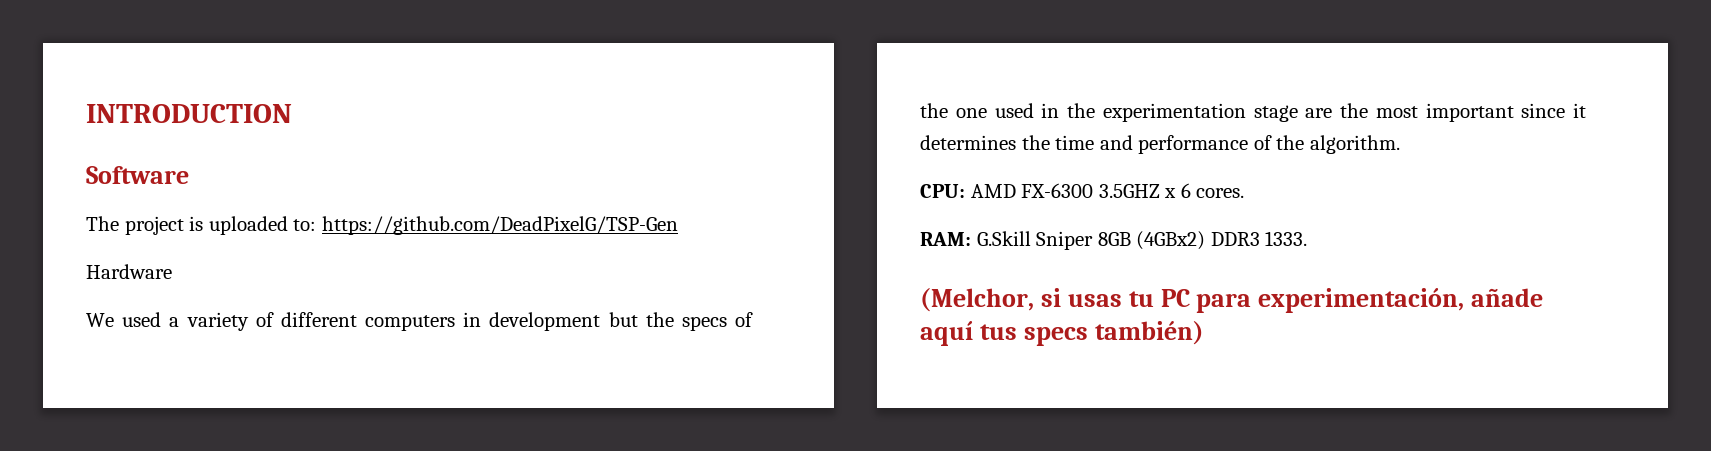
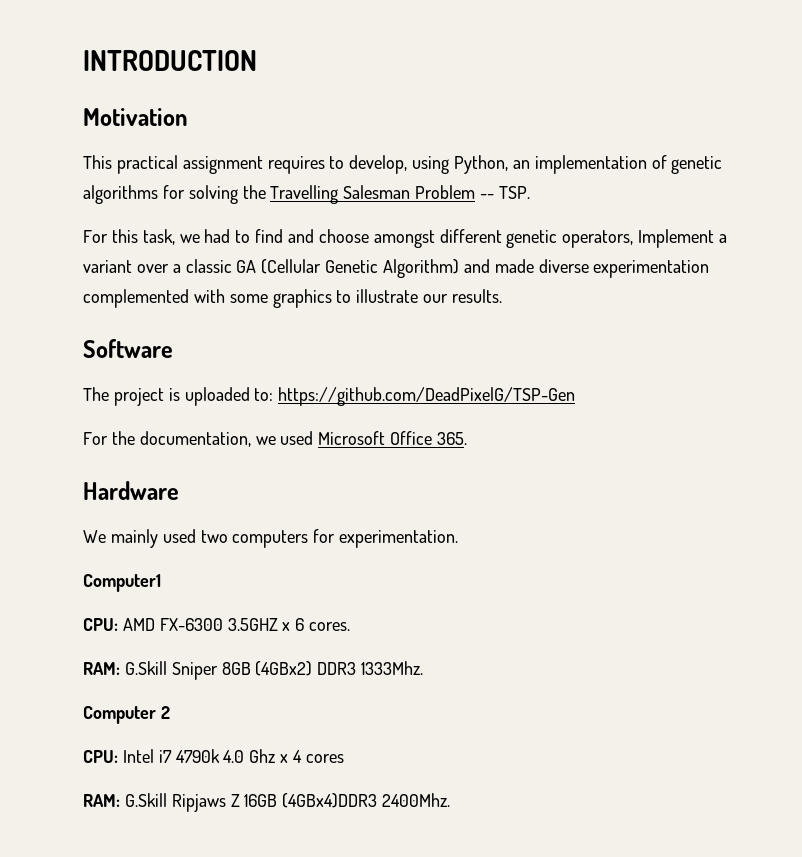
(292, 113) none -> [83,108,188,126] [83,155,723,174] [83,185,530,204] [83,229,728,248] [83,259,710,278] [83,289,503,308] // Motivation // This practical assignment requires to develop, using Python, an implementation of genetic algorithms for solving the Travelling Salesman Problem -- TSP. // For this task, we had to find and choose amongst different genetic operators, Implement a variant over a classic GA (Cellular Genetic Algorithm) and made diverse experimentation complemented with some graphics to illustrate our results.
[86,264,172,279] [86,312,753,331] [920,103,1586,122] [920,135,1400,154] Hardware // We used a variety of different computers in development but the specs of the one used in the experimentation stage are the most important since it determines the time and performance of the algorithm. -> [83,431,468,447] [83,481,179,500] [83,529,459,548] [83,574,161,592] For the documentation, we used Microsoft Office 365. // Hardware // We mainly used two computers for experimentation. // Computer1
[1265,231,1308,246] [920,288,1544,313] [920,321,1204,346] 1333. // (Melchor, si usas tu PC para experimentación, añade aquí tus specs también) -> [361,661,424,675] [83,706,170,724] [83,749,344,763] [83,793,451,812] 1333Mhz. // Computer 2 // CPU: Intel i7 4790k 4.0 Ghz x 4 cores // RAM: G.Skill Ripjaws Z 16GB (4GBx4)DDR3 2400Mhz.

